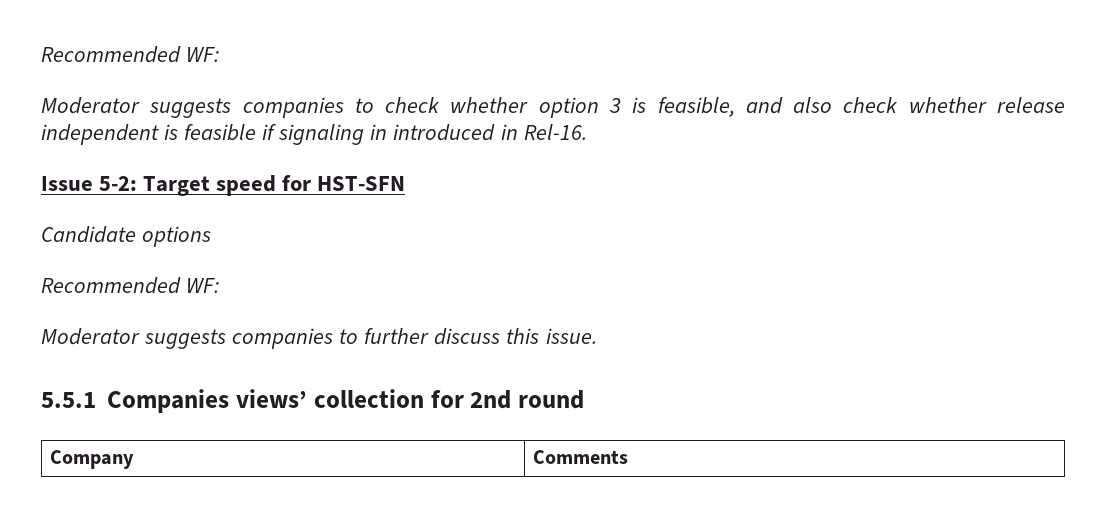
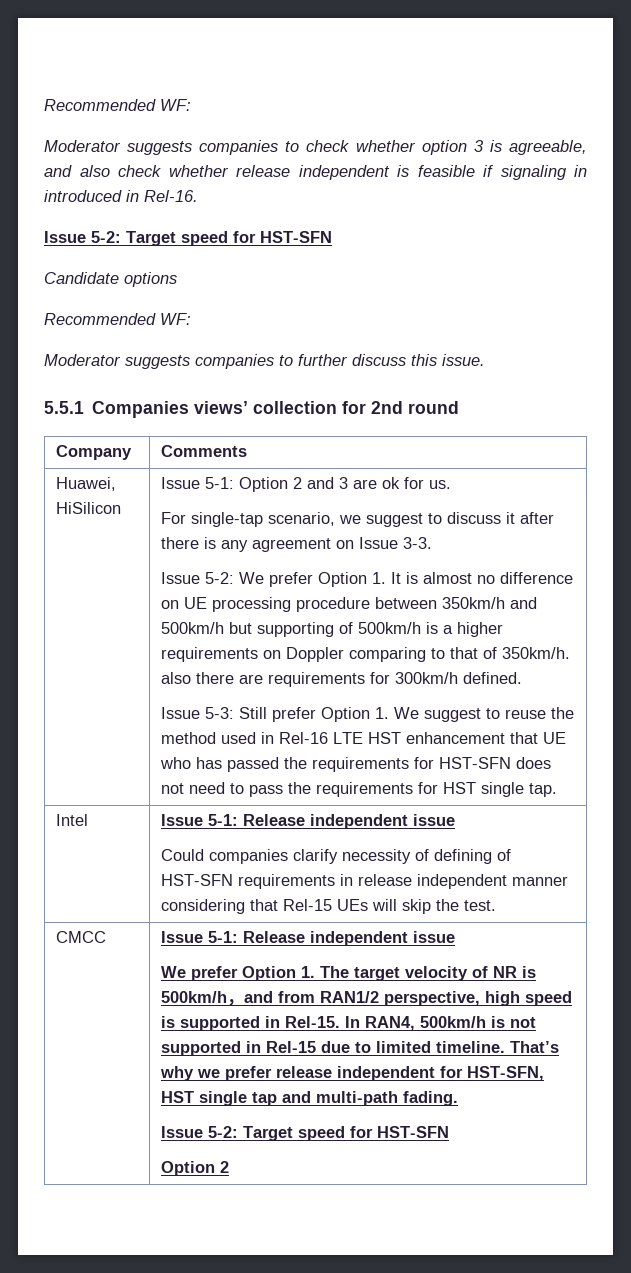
[657,97,735,117] feasible, -> [508,140,587,155] agreeable,
(629, 457) none -> [56,477,117,491] [56,502,122,514] [161,477,452,492] [161,512,555,527] [161,537,433,552] [161,572,574,587] [161,597,538,612] [161,622,504,637] [161,647,571,662] [161,672,523,687] [161,707,575,722] [161,732,567,744] [160,757,552,772] [161,782,558,797] [56,814,89,826] [161,814,456,829] [161,849,512,864] [161,874,569,889] [161,899,497,914] [56,931,107,943] [161,931,456,946] [161,966,537,981] [161,991,573,1006] [161,1016,537,1031] [161,1041,560,1056] [160,1066,545,1081] [161,1091,459,1106] [161,1126,450,1141] [161,1161,230,1176] // Huawei, HiSilicon | Issue 5-1: Option 2 and 3 are ok for us. // For single-tap scenario, we suggest to discuss it after there is any agreement on Issue 3-3. // Issue 5-2: We prefer Option 1. It is almost no difference on UE processing procedure between 350km/h and 500km/h but supporting of 500km/h is a higher requirements on Doppler comparing to that of 350km/h. also there are requirements for 300km/h defined. // Issue 5-3: Still prefer Option 1. We suggest to reuse the method used in Rel-16 LTE HST enhancement that UE who has passed the requirements for HST-SFN does not need to pass the requirements for HST single tap. // Intel | Issue 5-1: Release independent issue // Could companies clarify necessity of defining of HST-SFN requirements in release independent manner considering that Rel-15 UEs will skip the test. // CMCC | Issue 5-1: Release independent issue // We prefer Option 1. The target velocity of NR is 500km/h，and from RAN1/2 perspective, high speed is supported in Rel-15. In RAN4, 500km/h is not supported in Rel-15 due to limited timeline. That’s why we prefer release independent for HST-SFN, HST single tap and multi-path fading. // Issue 5-2: Target speed for HST-SFN // Option 2

